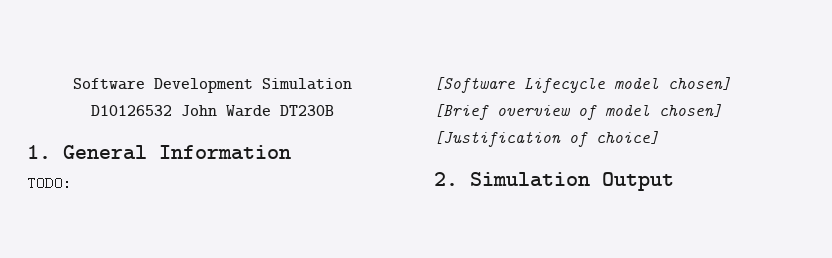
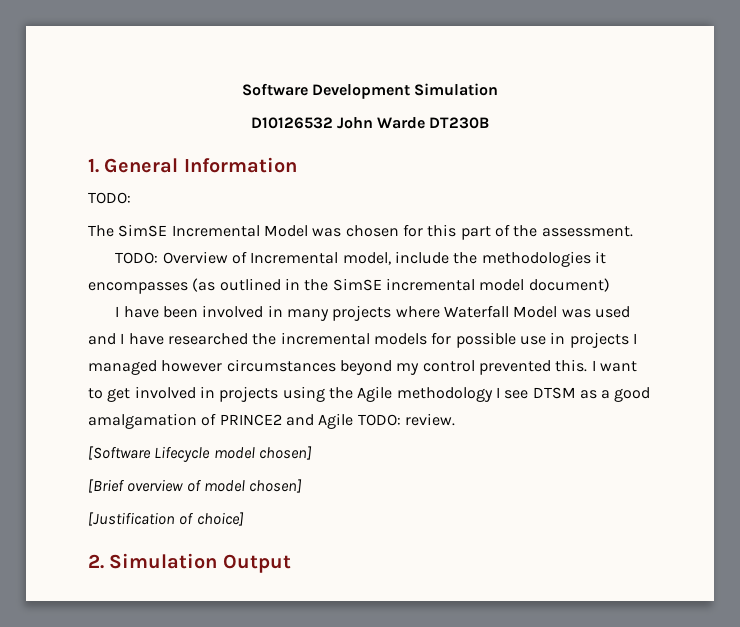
(72, 183) none -> [88,224,633,240] [115,251,606,267] [88,278,610,294] [115,305,630,321] [88,332,637,348] [88,359,637,375] [88,386,651,402] [88,413,455,429] // The SimSE Incremental Model was chosen for this part of the assessment. // TODO: Overview of Incremental model, include the methodologies it encompasses (as outlined in the SimSE incremental model document) // I have been involved in many projects where Waterfall Model was used and I have researched the incremental models for possible use in projects I managed however circumstances beyond my control prevented this. I want to get involved in projects using the Agile methodology I see DTSM as a good amalgamation of PRINCE2 and Agile TODO: review.

